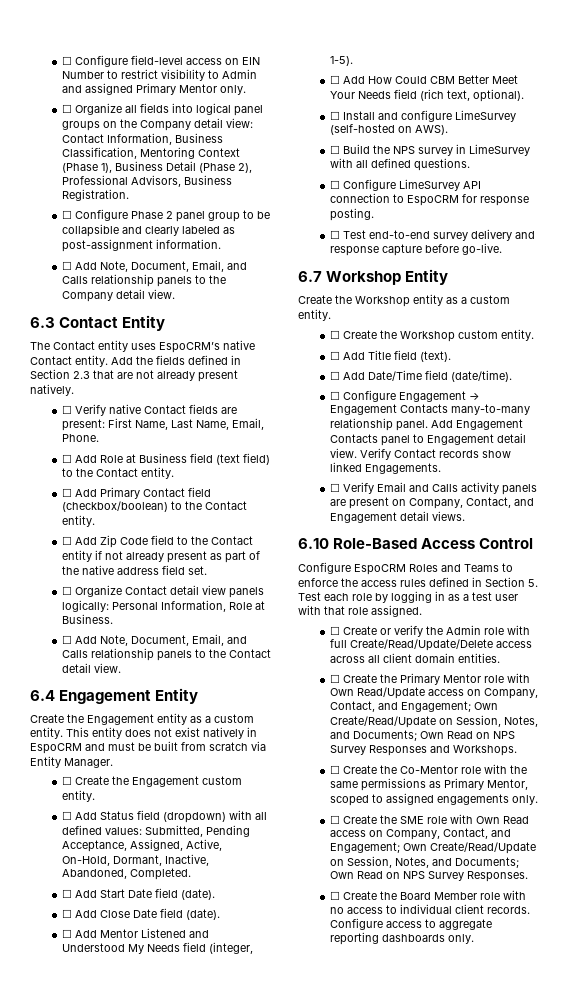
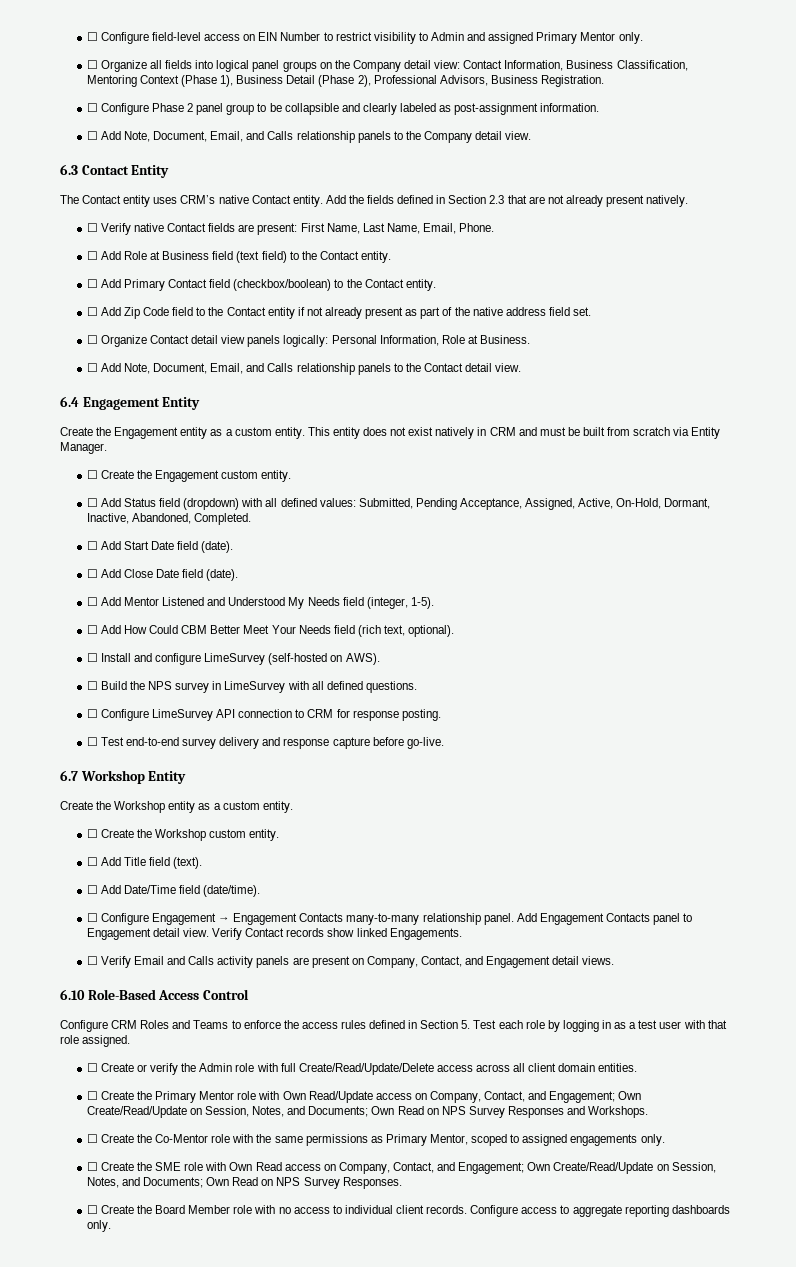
[159,342,220,353] EspoCRM’s -> [180,195,216,204] CRM’s
[30,743,82,754] EspoCRM -> [489,427,516,436] CRM
[407,195,460,206] EspoCRM -> [307,709,334,718] CRM
[354,564,406,575] EspoCRM -> [111,1020,138,1029] CRM

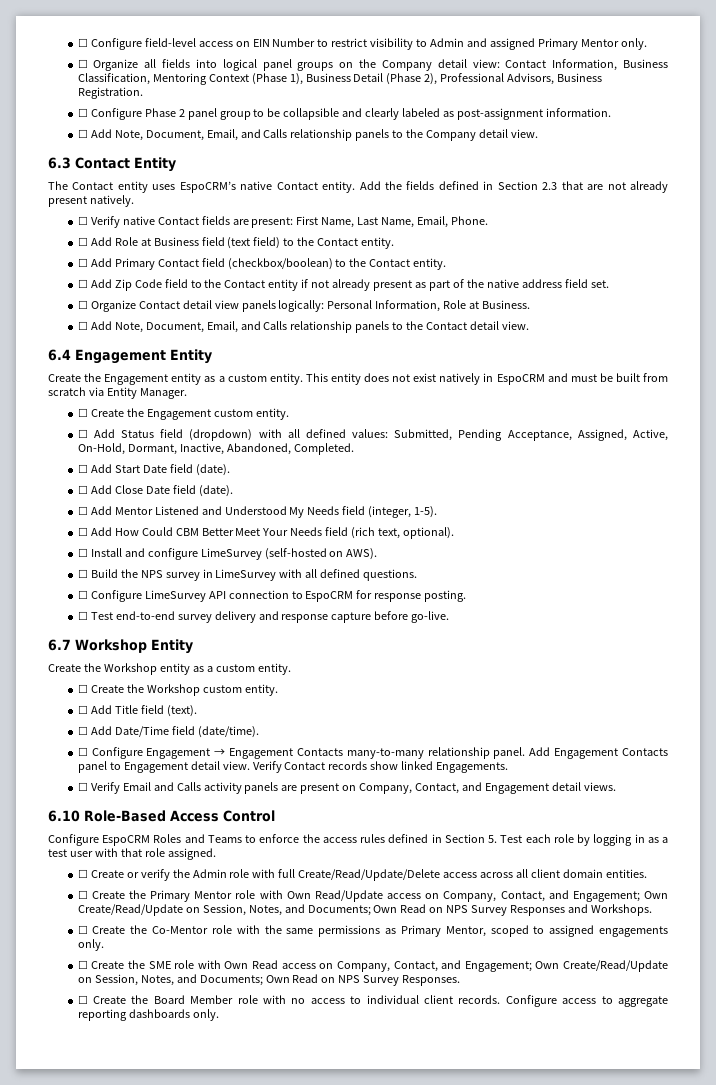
[180,195,216,204] CRM’s -> [179,181,236,193] EspoCRM’s
[489,427,516,436] CRM -> [496,374,545,385] EspoCRM
[307,709,334,718] CRM -> [305,591,354,602] EspoCRM
[111,1020,138,1029] CRM -> [102,835,151,846] EspoCRM

